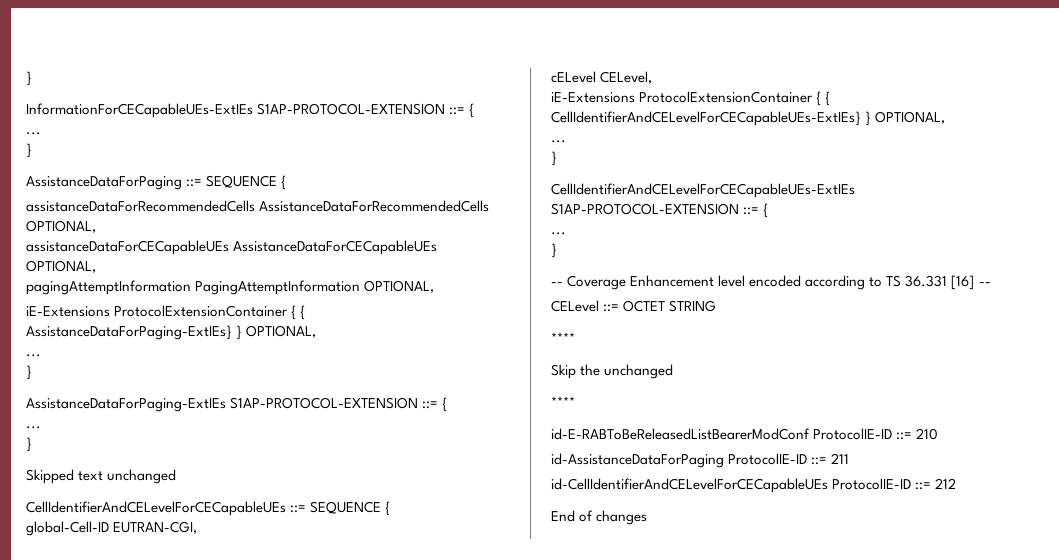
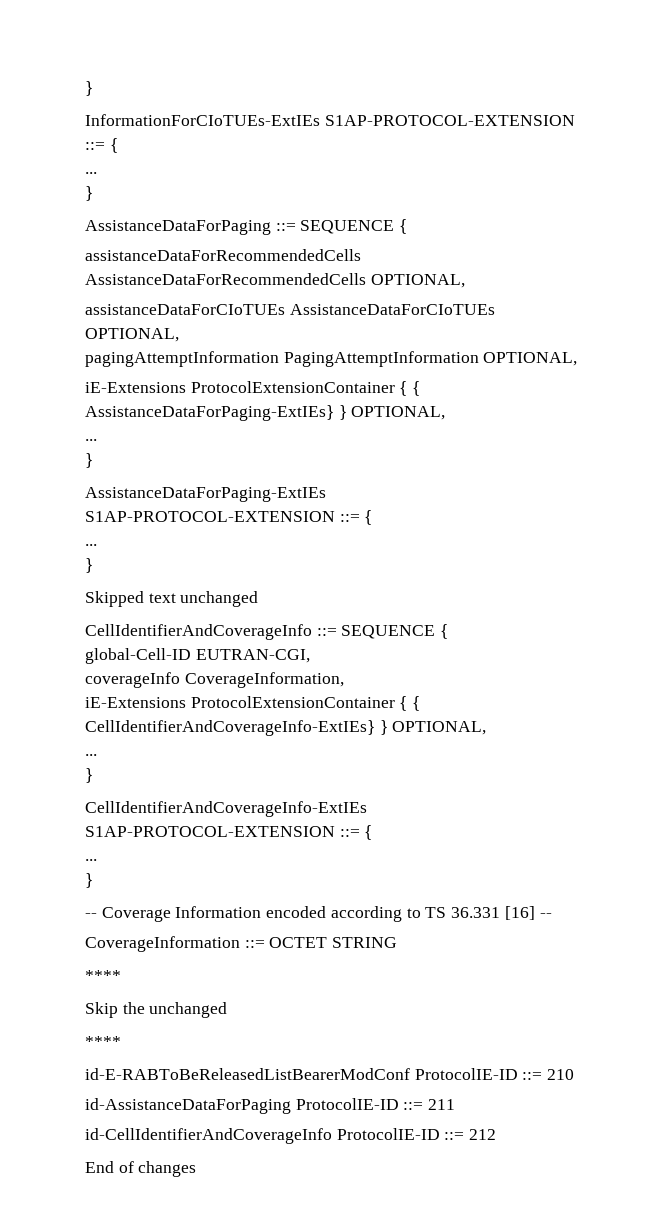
[26,71,32,86] [26,103,253,118] } // InformationForCECapableUEs-ExtIEs -> [85,81,93,96] [85,114,320,126] } // InformationForCIoTUEs-ExtIEs
[26,240,438,255] assistanceDataForCECapableUEs AssistanceDataForCECapableUEs -> [85,304,495,315] assistanceDataForCIoTUEs AssistanceDataForCIoTUEs
[26,501,286,516] CellIdentifierAndCELevelForCECapableUEs -> [85,624,312,640] CellIdentifierAndCoverageInfo
[551,71,653,84] [551,91,831,106] [551,111,946,126] [551,140,566,143] [551,151,557,166] [551,183,855,198] cELevel CELevel, // iE-Extensions ProtocolExtensionContainer { { CellIdentifierAndCELevelForCECapableUEs-ExtIEs} } OPTIONAL, // ... // } // CellIdentifierAndCELevelForCECapableUEs-ExtIEs -> [85,672,344,688] [85,696,421,711] [85,720,487,736] [85,754,97,756] [85,768,93,783] [85,801,367,817] coverageInfo CoverageInformation, // iE-Extensions ProtocolExtensionContainer { { CellIdentifierAndCoverageInfo-ExtIEs} } OPTIONAL, // ... // } // CellIdentifierAndCoverageInfo-ExtIEs
[630,275,746,287] Enhancement level -> [175,906,262,918] Information
[551,300,599,312] CELevel -> [85,936,240,952] CoverageInformation
[551,478,828,493] id-CellIdentifierAndCELevelForCECapableUEs -> [85,1128,332,1144] id-CellIdentifierAndCoverageInfo

